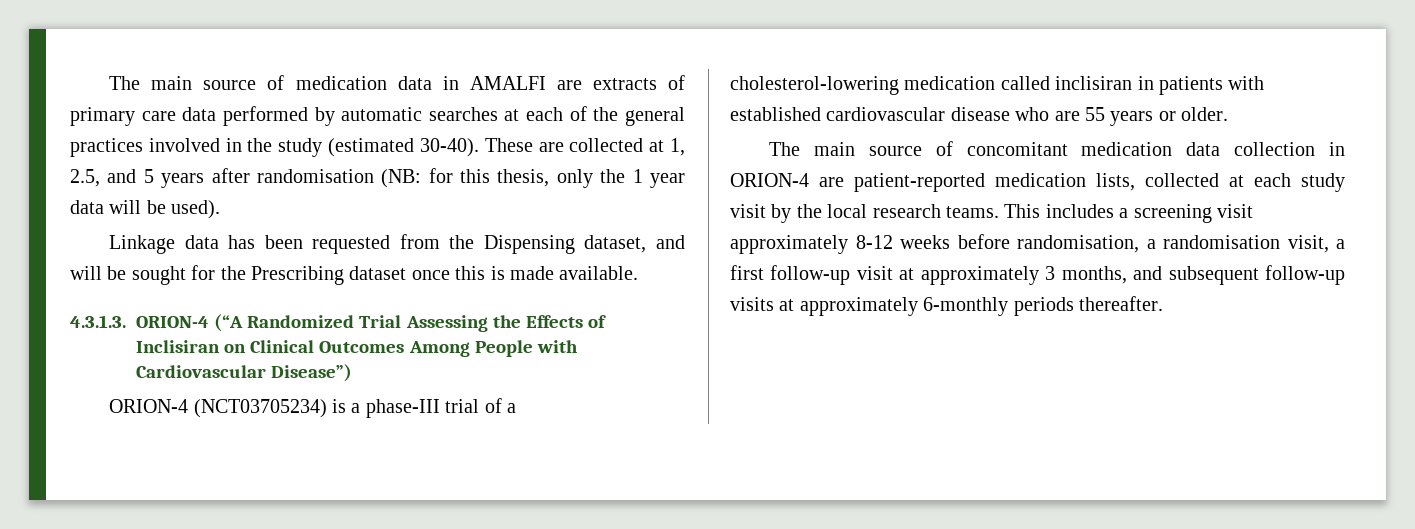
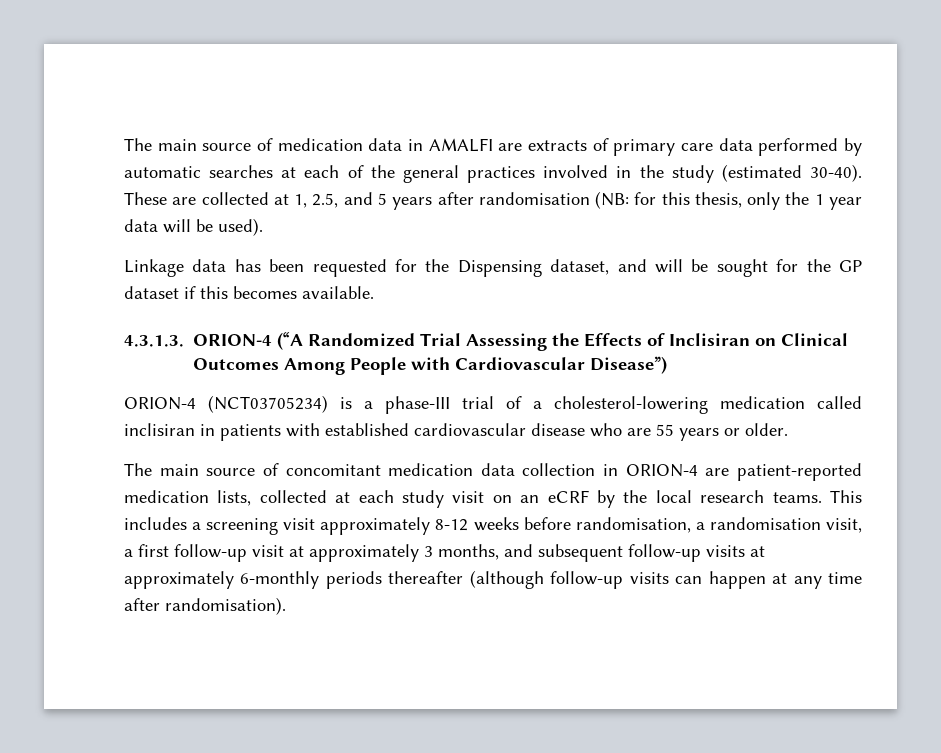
[399,234,440,249] from -> [395,259,417,272] for
[251,266,554,285] Prescribing dataset once this is made -> [838,260,862,272] [124,286,297,299] GP dataset if this becomes
(766, 211) none -> [492,490,589,503] on an eCRF
[1079,296,1163,311] thereafter. -> [388,570,863,589] [124,597,286,615] thereafter (although follow-up visits can happen at any time after randomisation).

